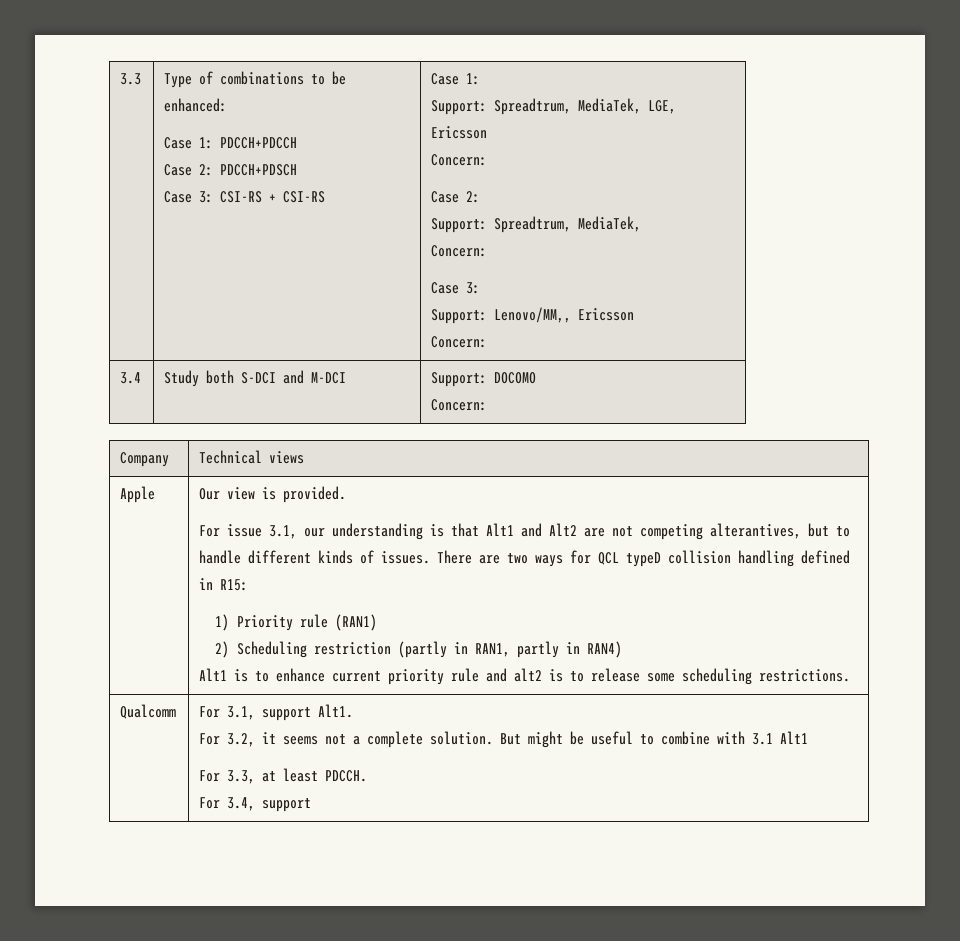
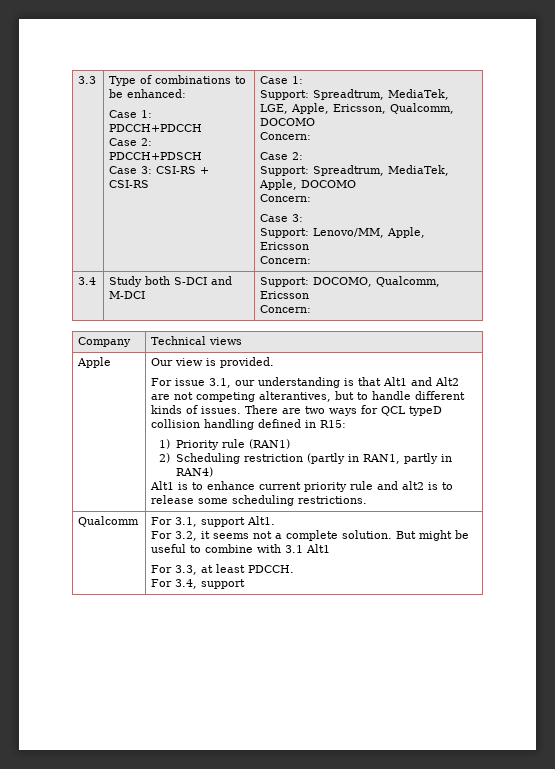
[431,126,488,139] Ericsson -> [291,103,455,114] [260,118,316,126] Apple, Ericsson, Qualcomm, DOCOMO
(642, 224) none -> [259,179,357,190] Apple, DOCOMO
[494,307,572,323] Lenovo/MM,, -> [313,227,426,238] Lenovo/MM, Apple,
[494,372,537,384] DOCOMO -> [313,276,441,287] [260,291,310,299] DOCOMO, Qualcomm, Ericsson

